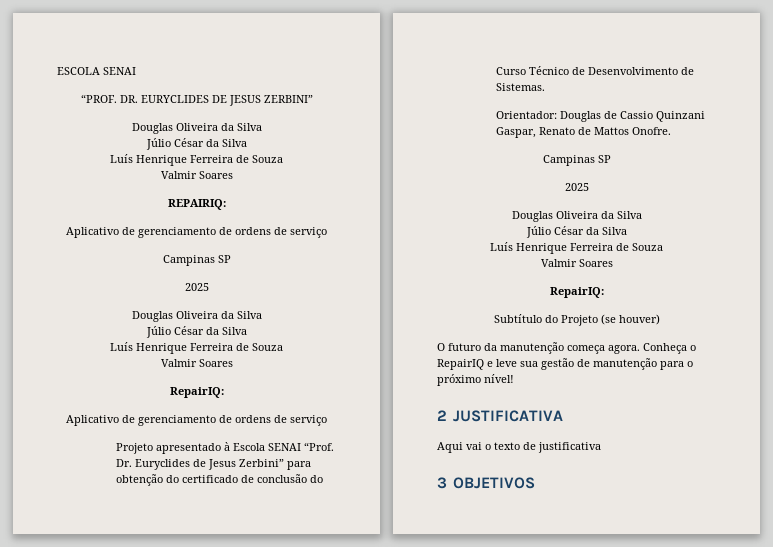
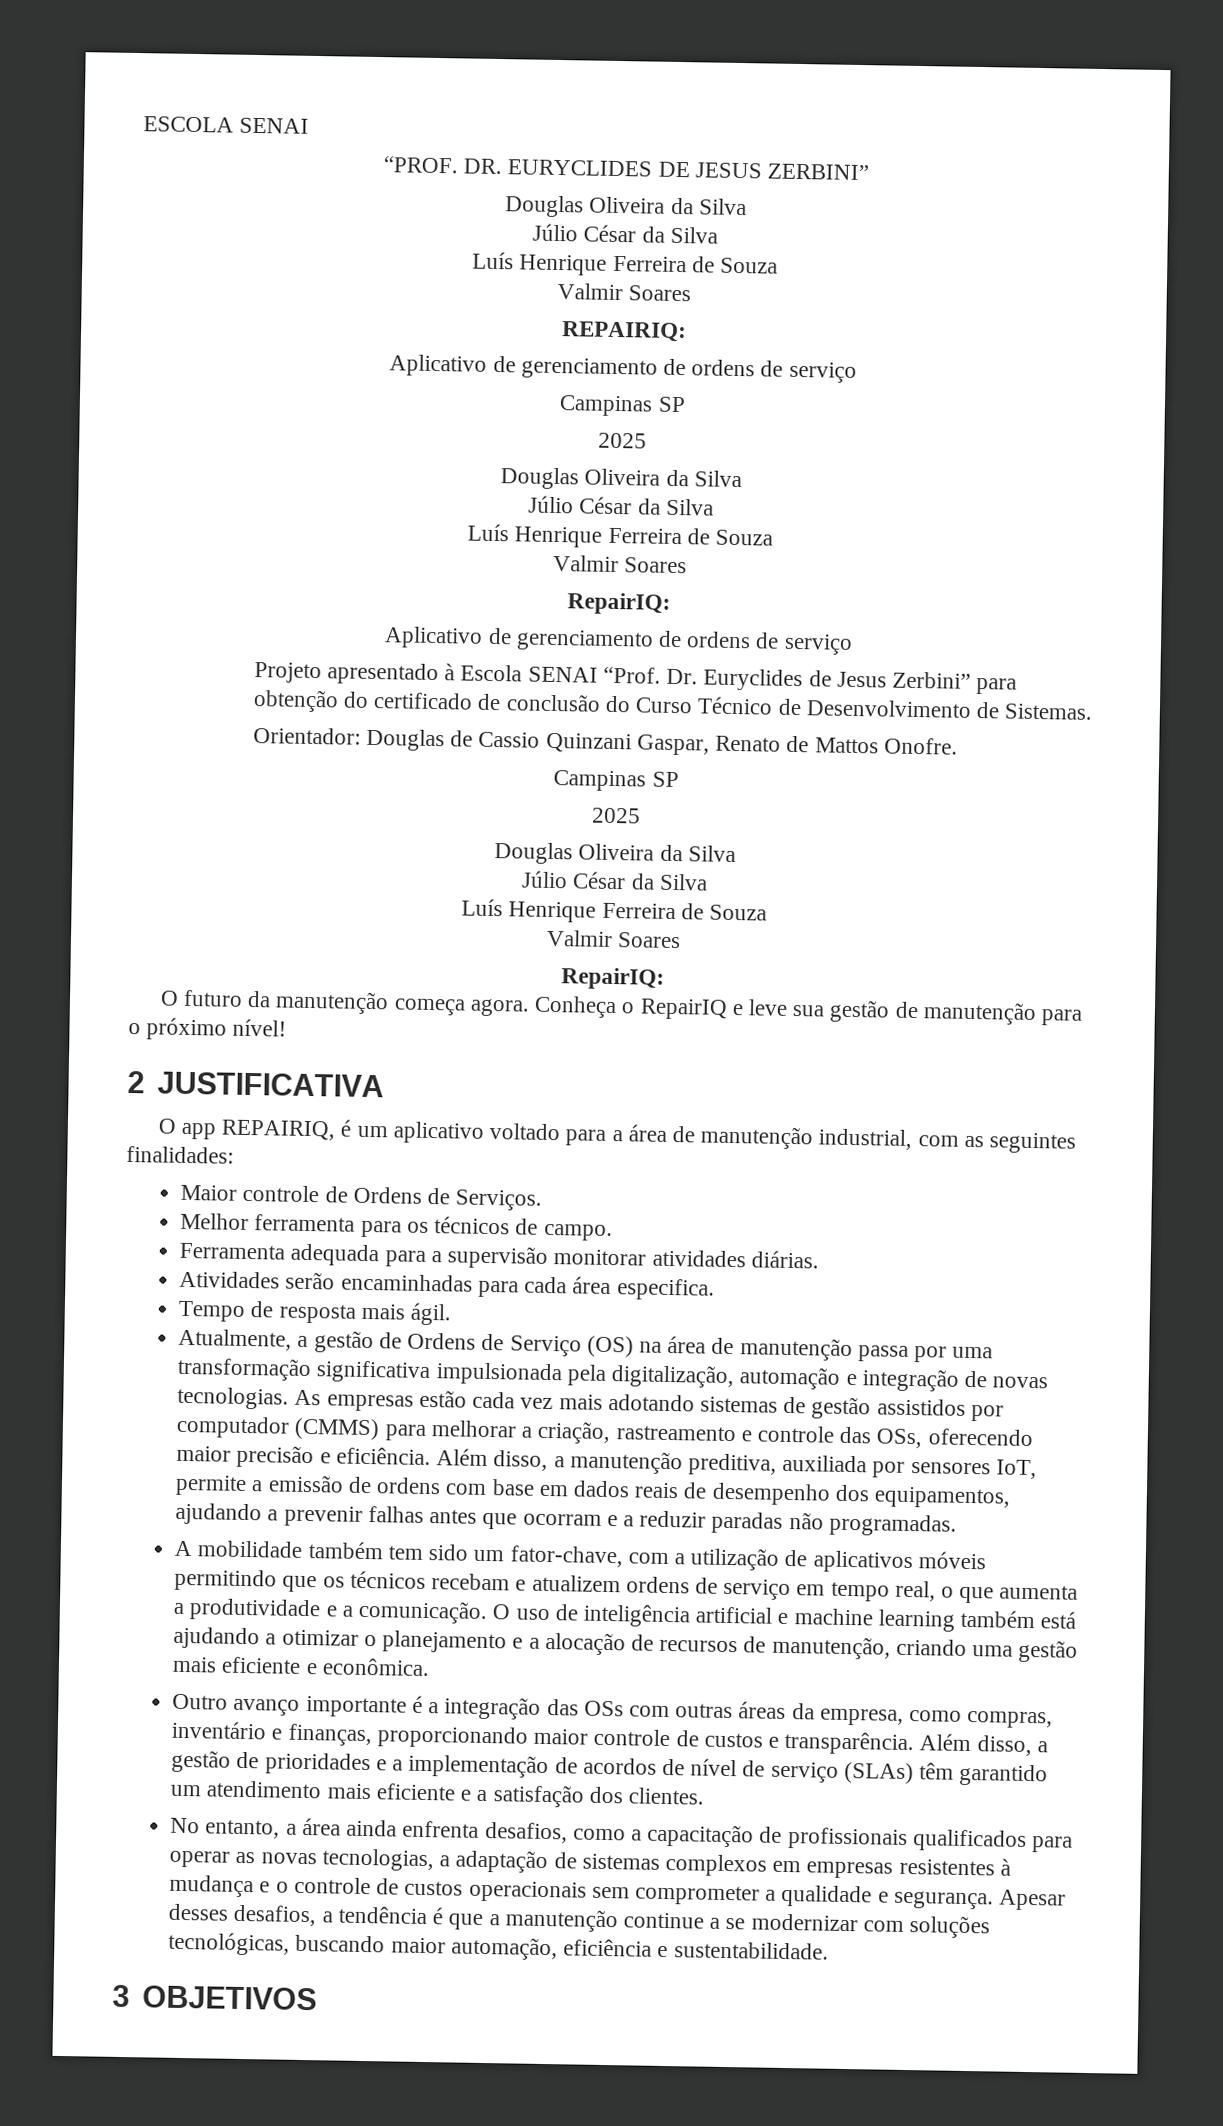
[493,314,660,326] // Subtítulo do Projeto (se houver) -> (665, 978) none
[437,442,601,453] Aqui vai o texto de justificativa -> [157,1118,1077,1154] [126,1145,234,1164] [180,1184,543,1211] [180,1212,613,1242] [179,1242,819,1269] [179,1270,715,1301] [178,1300,452,1326] [178,1328,994,1363] [177,1356,1049,1392] [177,1386,1004,1422] [176,1415,1033,1449] [176,1444,1037,1480] [175,1474,1010,1509] [175,1502,957,1537] [174,1540,986,1574] [174,1568,1079,1604] [173,1598,1077,1632] [173,1626,1079,1663] [172,1656,430,1677] [172,1693,1054,1729] [171,1720,1048,1757] [171,1749,1049,1787] [170,1780,704,1808] [170,1817,1073,1853] [169,1848,1011,1879] [169,1874,1066,1911] [168,1903,990,1939] [168,1931,829,1961] O app REPAIRIQ, é um aplicativo voltado para a área de manutenção industrial, com as seguintes finalidades: // Maior controle de Ordens de Serviços. // Melhor ferramenta para os técnicos de campo. // Ferramenta adequada para a supervisão monitorar atividades diárias. // Atividades serão encaminhadas para cada área especifica. // Tempo de resposta mais ágil. // Atualmente, a gestão de Ordens de Serviço (OS) na área de manutenção passa por uma transformação significativa impulsionada pela digitalização, automação e integração de novas tecnologias. As empresas estão cada vez mais adotando sistemas de gestão assistidos por computador (CMMS) para melhorar a criação, rastreamento e controle das OSs, oferecendo maior precisão e eficiência. Além disso, a manutenção preditiva, auxiliada por sensores IoT, permite a emissão de ordens com base em dados reais de desempenho dos equipamentos, ajudando a prevenir falhas antes que ocorram e a reduzir paradas não programadas. // A mobilidade também tem sido um fator-chave, com a utilização de aplicativos móveis permitindo que os técnicos recebam e atualizem ordens de serviço em tempo real, o que aumenta a produtividade e a comunicação. O uso de inteligência artificial e machine learning também está ajudando a otimizar o planejamento e a alocação de recursos de manutenção, criando uma gestão mais eficiente e econômica. // Outro avanço importante é a integração das OSs com outras áreas da empresa, como compras, inventário e finanças, proporcionando maior controle de custos e transparência. Além disso, a gestão de prioridades e a implementação de acordos de nível de serviço (SLAs) têm garantido um atendimento mais eficiente e a satisfação dos clientes. // No entanto, a área ainda enfrenta desafios, como a capacitação de profissionais qualificados para operar as novas tecnologias, a adaptação de sistemas complexos em empresas resistentes à mudança e o controle de custos operacionais sem comprometer a qualidade e segurança. Apesar desses desafios, a tendência é que a manutenção continue a se modernizar com soluções tecnológicas, buscando maior automação, eficiência e sustentabilidade.

